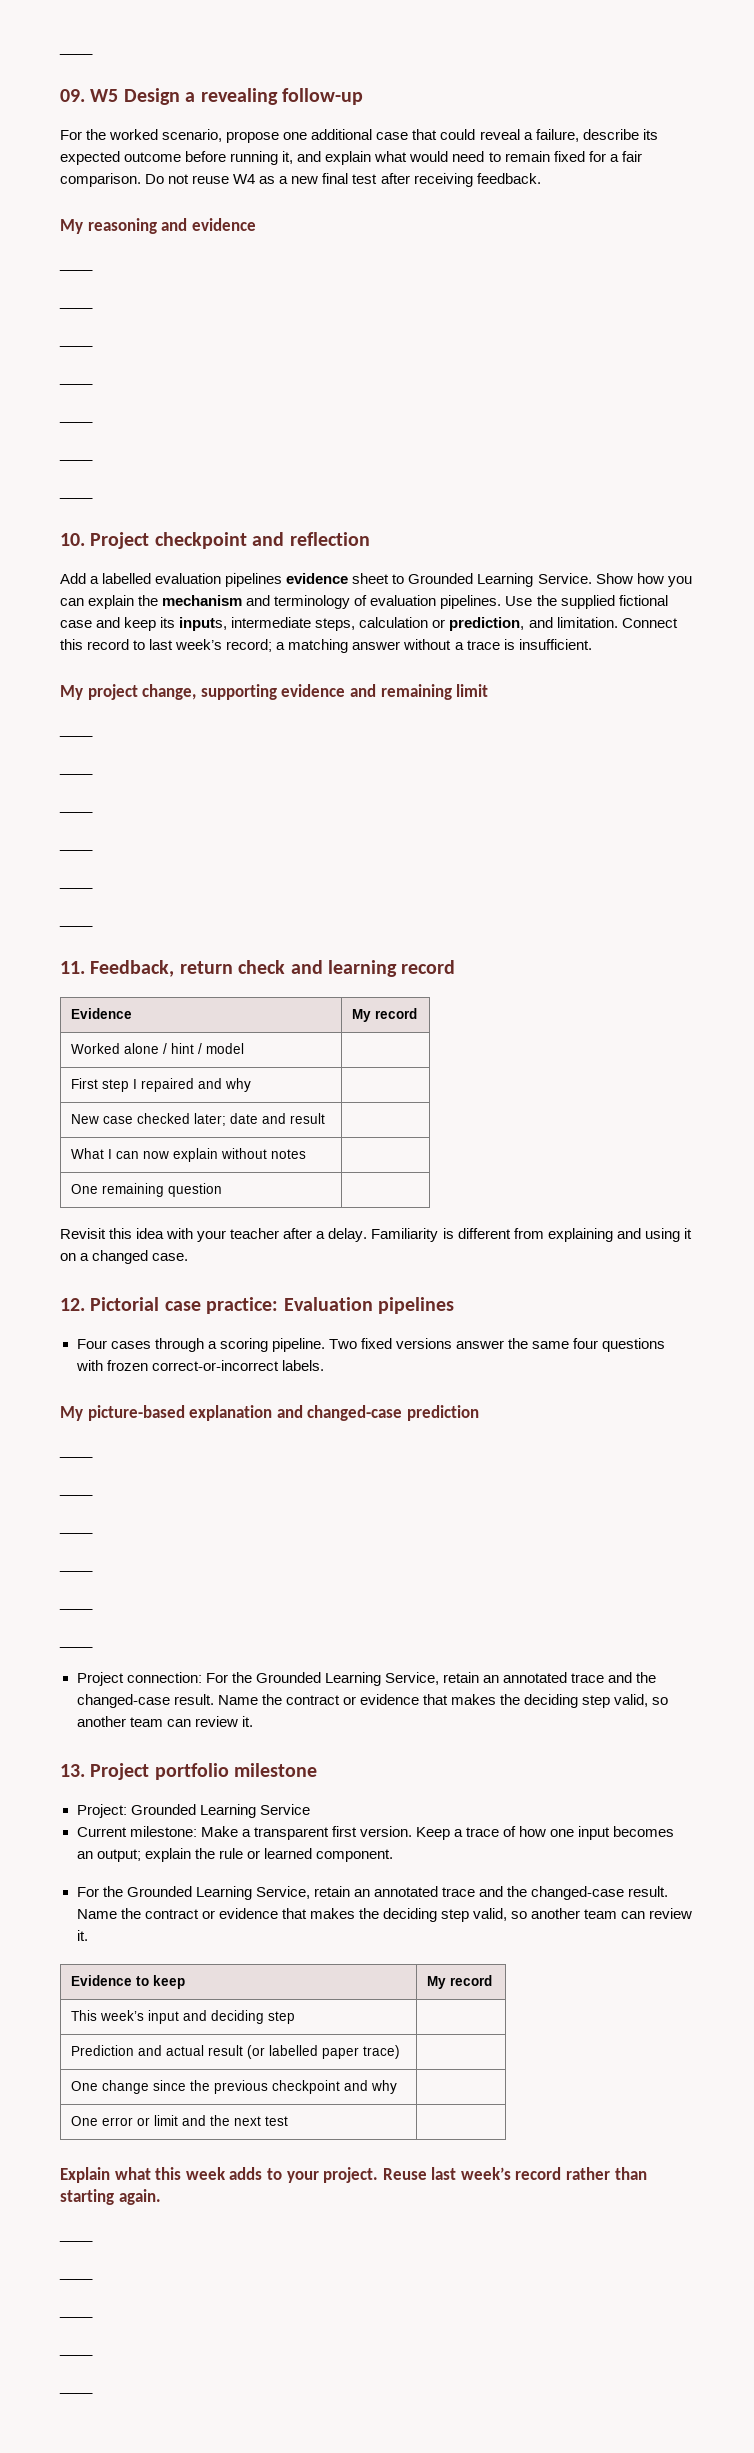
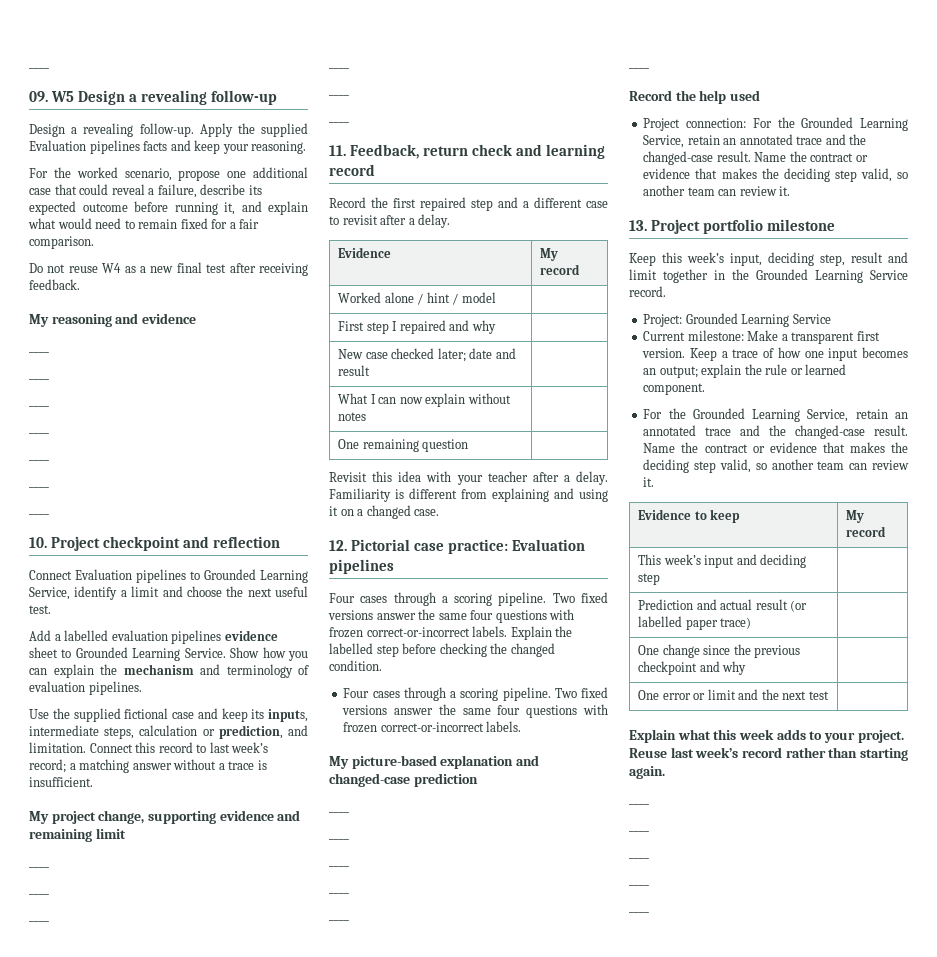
(363, 96) none -> [29,123,308,137] [29,140,307,154] // Design a revealing follow-up. Apply the supplied Evaluation pipelines facts and keep your reasoning.
(141, 180) none -> (94, 242) //
(370, 539) none -> [29,569,308,583] [29,586,308,600] [29,605,51,614] // Connect Evaluation pipelines to Grounded Learning Service, identify a limit and choose the next useful test.
(502, 602) none -> (142, 688) //
(456, 967) none -> [329,197,608,211] [329,214,451,228] // Record the first repaired step and a different case to revisit after a delay.
(454, 1305) none -> [329,592,608,606] [328,609,575,623] [329,626,573,640] [329,643,555,657] [329,660,382,671] // Four cases through a scoring pipeline. Two fixed versions answer the same four questions with frozen correct-or-incorrect labels. Explain the labelled step before checking the changed condition.
(93, 1646) none -> [629,90,760,104] // Record the help used
(318, 1770) none -> [629,252,908,266] [629,269,908,283] [629,286,666,297] // Keep this week’s input, deciding step, result and limit together in the Grounded Learning Service record.

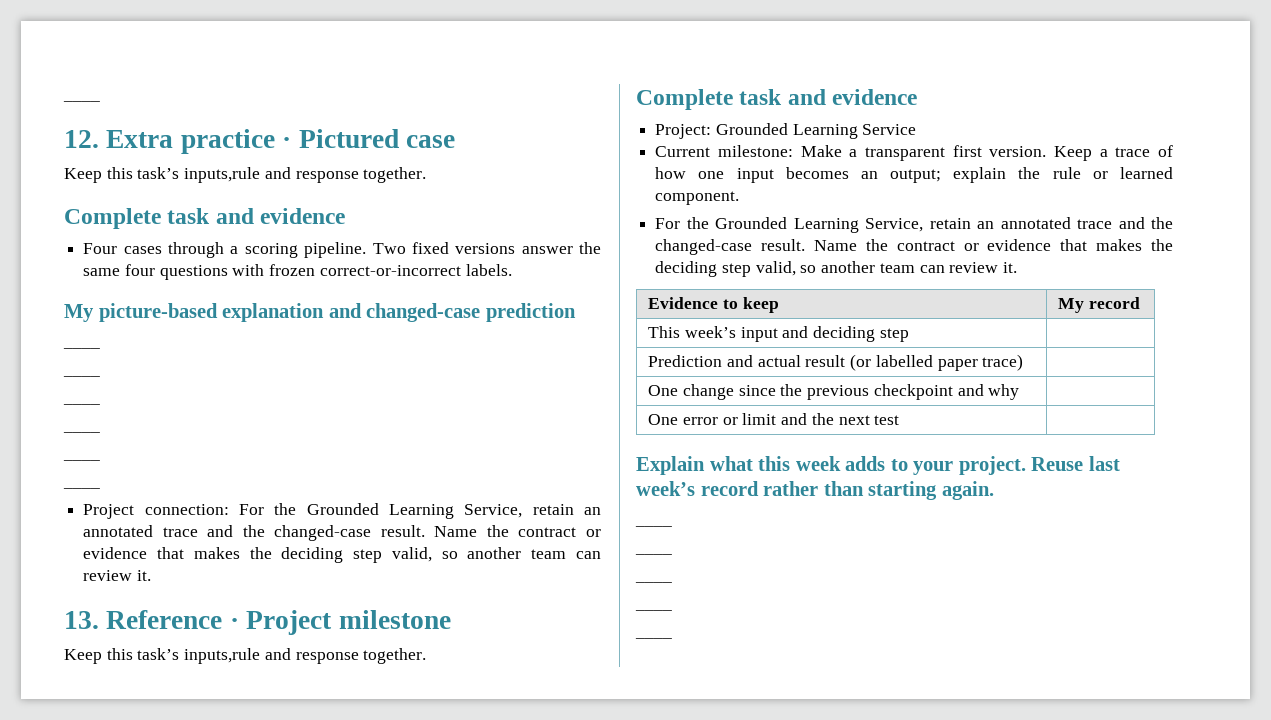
[29,67,49,69] [29,90,278,105] [29,123,308,137] [29,140,307,154] [29,167,308,181] [29,184,262,198] [29,201,308,215] [28,218,260,229] [29,236,94,249] [29,262,308,276] [29,279,80,290] [29,313,196,327] [29,351,49,353] [29,378,49,380] [29,405,49,407] [29,432,49,434] [29,459,49,461] [29,486,49,488] [29,513,49,515] [29,536,281,551] [29,569,308,583] [29,586,308,600] [29,605,51,614] [29,630,278,644] [29,647,308,661] [29,664,309,678] [29,681,142,695] [29,708,308,722] [29,725,308,739] [29,742,269,753] [29,759,267,773] [29,777,93,787] [29,810,301,824] [29,828,126,842] [29,866,49,868] [29,893,49,895] [29,920,49,922] [329,67,349,69] [329,94,349,96] [329,121,349,123] [329,144,606,159] [329,164,375,176] [329,197,608,211] [329,214,451,228] [338,247,392,258] [540,248,559,261] [540,264,581,275] [338,292,496,305] [338,320,496,334] [338,348,516,362] [338,365,371,376] [338,393,511,407] [338,412,367,421] [338,439,469,452] [329,471,608,485] [329,488,608,502] [329,505,440,519] [329,539,586,554] [329,559,394,574] [329,592,608,606] [328,609,575,623] [329,626,573,640] [329,643,555,657] [329,660,382,671] ____ // 09. W5 Design a revealing follow-up // Design a revealing follow-up. Apply the supplied Evaluation pipelines facts and keep your reasoning. // For the worked scenario, propose one additional case that could reveal a failure, describe its expected outcome before running it, and explain what would need to remain fixed for a fair comparison. // Do not reuse W4 as a new final test after receiving feedback. // My reasoning and evidence // ____ // ____ // ____ // ____ // ____ // ____ // ____ // 10. Project checkpoint and reflection // Connect Evaluation pipelines to Grounded Learning Service, identify a limit and choose the next useful test. // Add a labelled evaluation pipelines evidence sheet to Grounded Learning Service. Show how you can explain the mechanism and terminology of evaluation pipelines. // Use the supplied fictional case and keep its inputs, intermediate steps, calculation or prediction, and limitation. Connect this record to last week’s record; a matching answer without a trace is insufficient. // My project change, supporting evidence and remaining limit // ____ // ____ // ____ // ____ // ____ // ____ // 11. Feedback, return check and learning record // Record the first repaired step and a different case to revisit after a delay. // Evidence | My record // Worked alone / hint / model | // First step I repaired and why | // New case checked later; date and result | // What I can now explain without notes | // One remaining question | // Revisit this idea with your teacher after a delay. Familiarity is different from explaining and using it on a changed case. // 12. Pictorial case practice: Evaluation pipelines // Four cases through a scoring pipeline. Two fixed versions answer the same four questions with frozen correct-or-incorrect labels. Explain the labelled step before checking the changed condition. -> [63,100,100,102] [64,129,456,154] [64,167,427,183] [64,208,346,229] ____ // 12. Extra practice · Pictured case // Keep this task’s inputs,rule and response together. // Complete task and evidence
[629,90,760,104] // Record the help used -> (100, 488) none
[651,219,764,234] Project portfolio -> [106,610,333,635] Reference · Project
[687,252,908,266] [629,269,908,283] [629,286,666,297] week’s input, deciding step, result and limit together in the Grounded Learning Service record. -> [137,648,427,664] [636,89,918,110] task’s inputs,rule and response together. // Complete task and evidence

